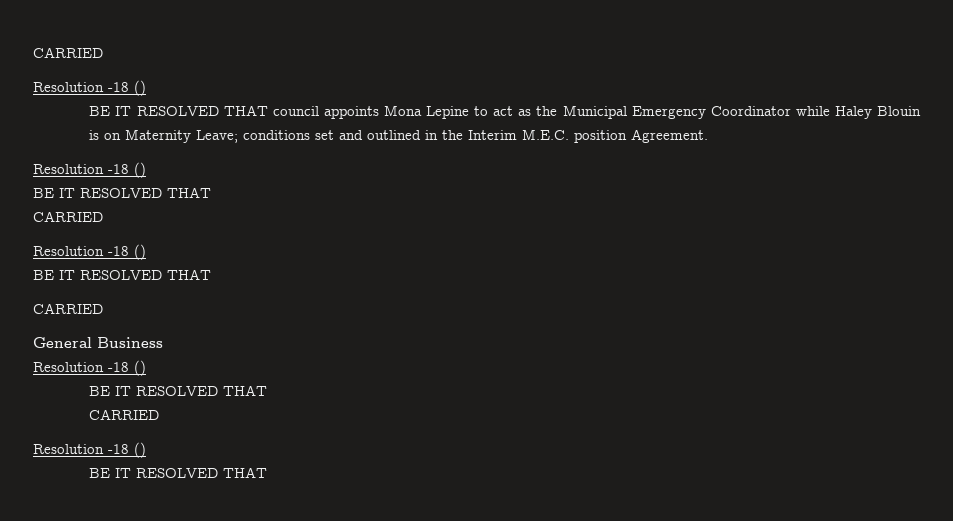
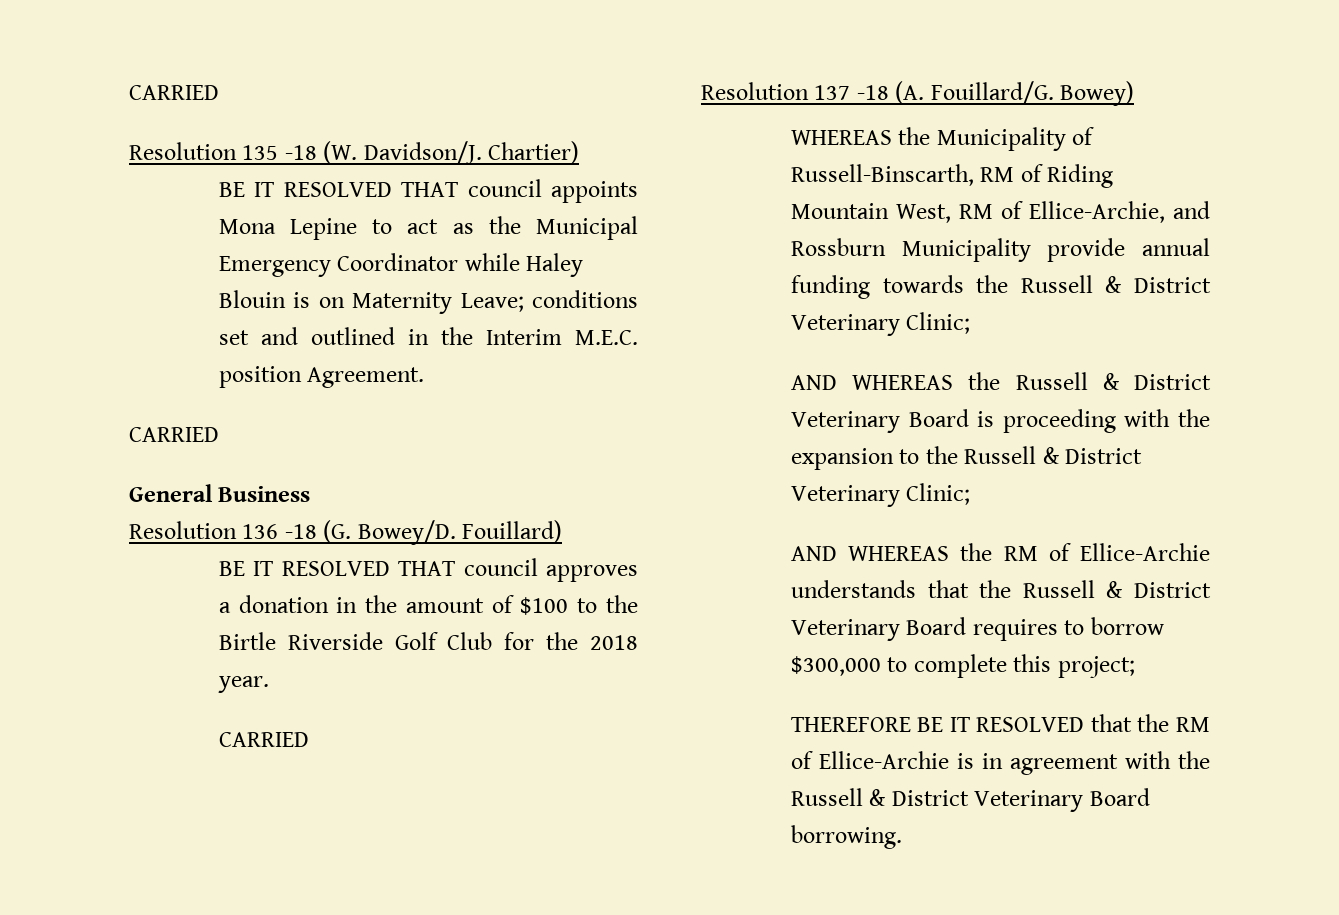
[33,47,103,58] [33,80,146,96] CARRIED // Resolution -18 () -> [129,85,219,100] [129,141,580,164] CARRIED // Resolution 135 -18 (W. Davidson/J. Chartier)
[33,162,146,178] [33,187,211,198] [33,211,103,222] [33,244,146,260] [33,269,211,280] // Resolution -18 () // BE IT RESOLVED THAT // CARRIED // Resolution -18 () // BE IT RESOLVED THAT -> (425, 377) none
[108,360,146,376] [89,385,268,396] [89,409,160,420] [33,442,146,458] [89,467,268,478] -18 () // BE IT RESOLVED THAT // CARRIED // Resolution -18 () // BE IT RESOLVED THAT -> [242,520,563,545] [218,558,638,582] [218,595,638,615] [218,632,638,650] [217,676,269,693] [218,732,309,747] [701,81,1135,106] [790,127,1095,151] [790,164,1114,188] [790,201,1210,223] [790,238,1210,262] [790,275,1211,299] [790,312,971,336] [790,372,1211,390] [790,409,1210,433] [790,446,1143,470] [790,483,971,507] [790,543,1210,561] [790,580,1211,598] [790,617,1164,641] [790,654,1135,678] [790,714,1210,732] [790,751,1210,775] [790,788,1150,812] [790,825,902,849] 136 -18 (G. Bowey/D. Fouillard) // BE IT RESOLVED THAT council approves a donation in the amount of $100 to the Birtle Riverside Golf Club for the 2018 year. // CARRIED // Resolution 137 -18 (A. Fouillard/G. Bowey) // WHEREAS the Municipality of Russell-Binscarth, RM of Riding Mountain West, RM of Ellice-Archie, and Rossburn Municipality provide annual funding towards the Russell & District Veterinary Clinic; // AND WHEREAS the Russell & District Veterinary Board is proceeding with the expansion to the Russell & District Veterinary Clinic; // AND WHEREAS the RM of Ellice-Archie understands that the Russell & District Veterinary Board requires to borrow $300,000 to complete this project; // THEREFORE BE IT RESOLVED that the RM of Ellice-Archie is in agreement with the Russell & District Veterinary Board borrowing.

